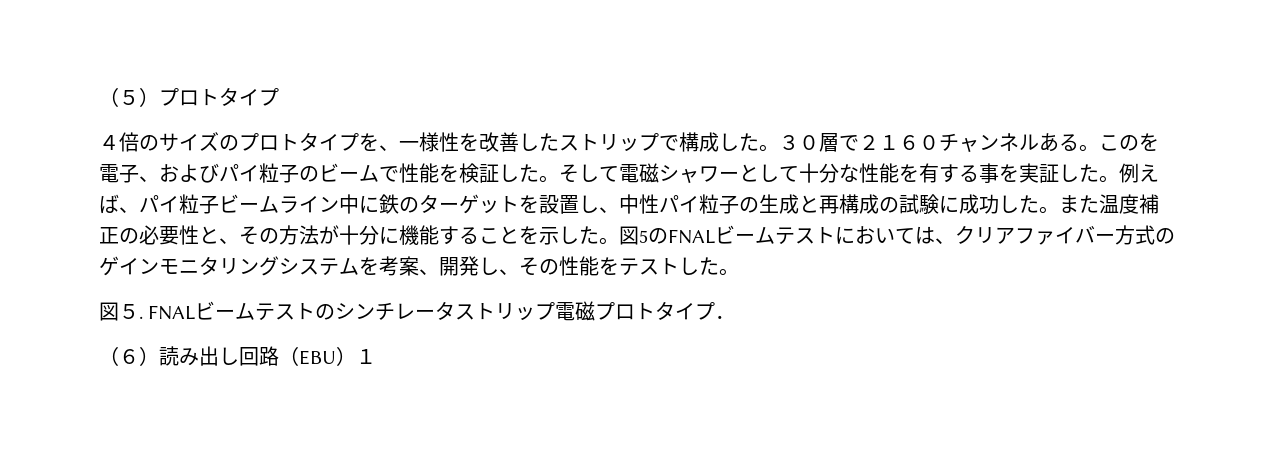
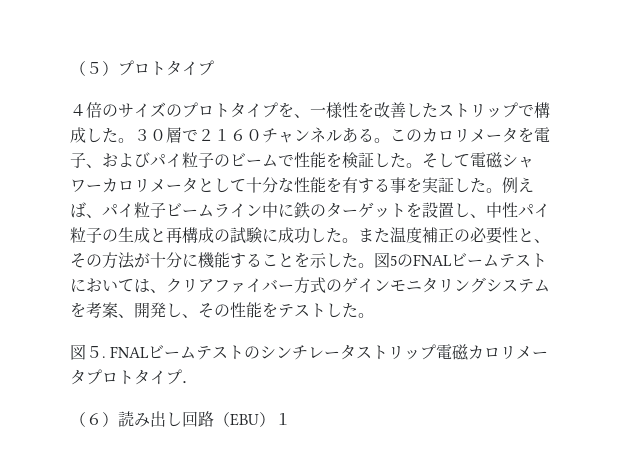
(1139, 143) none -> [422,127,518,143] カロリメータ
(739, 176) none -> [102,177,198,193] カロリメータ
(596, 311) none -> [468,345,549,360] [70,369,86,385] カロリメータ

